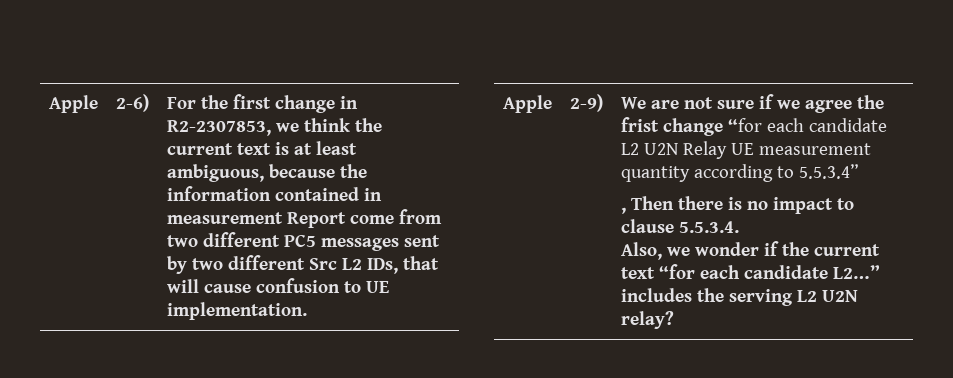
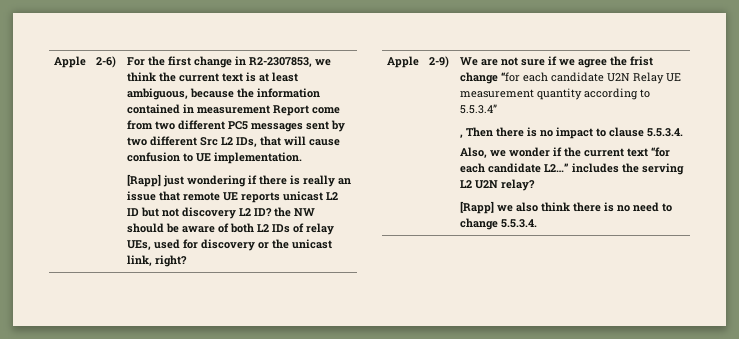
(307, 311) none -> [126,174,351,187] [126,191,338,203] [126,207,315,219] [126,223,334,235] [126,239,332,251] [126,255,187,267] // [Rapp] just wondering if there is really an issue that remote UE reports unicast L2 ID but not discovery L2 ID? the NW should be aware of both L2 IDs of relay UEs, used for discovery or the unicast link, right?
[620,143,639,155] L2 -> (604, 77) none
(674, 320) none -> [459,201,672,214] [459,218,537,230] // [Rapp] we also think there is no need to change 5.5.3.4.

